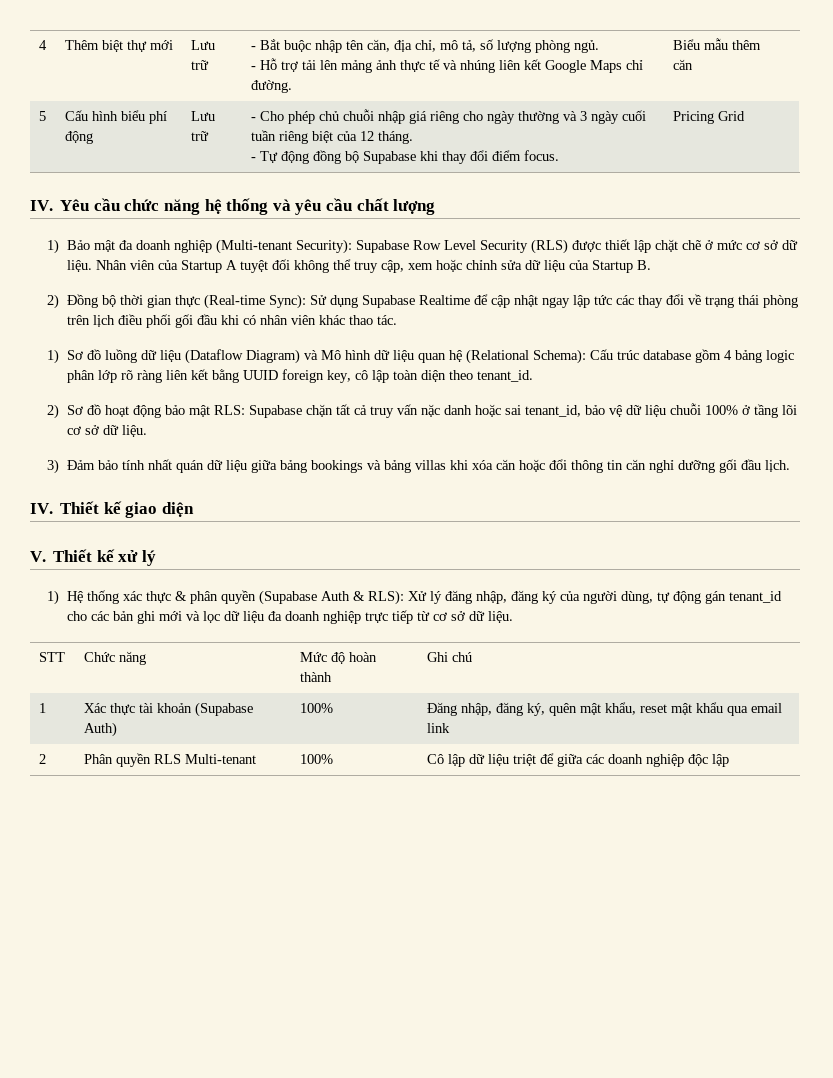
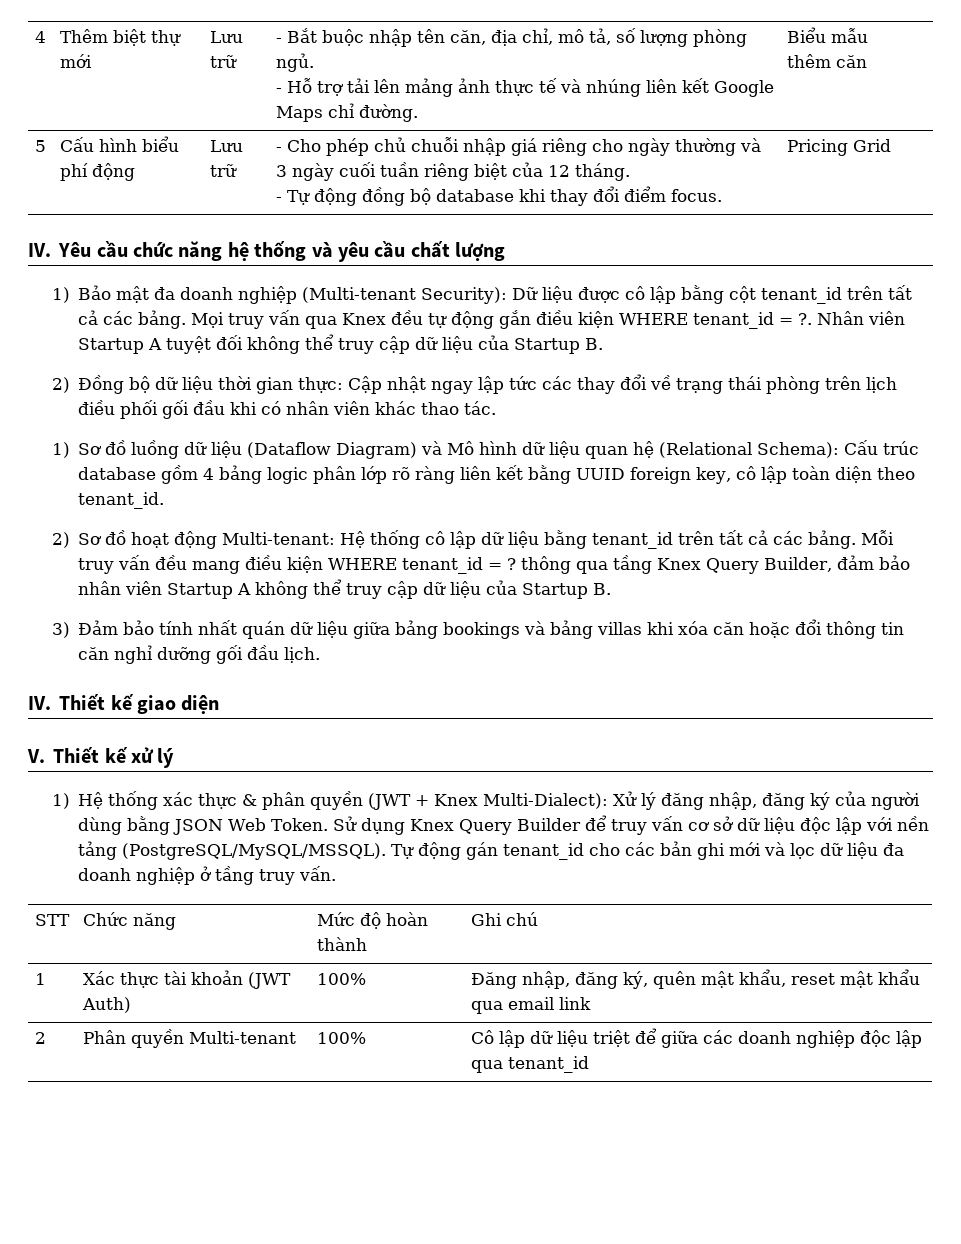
[363,151,417,164] Supabase -> [435,189,514,202] database
[355,239,798,254] [66,260,92,272] Supabase Row Level Security (RLS) được thiết lập chặt chẽ ở mức cơ sở dữ liệu. -> [512,285,913,304] [78,310,813,329] Dữ liệu được cô lập bằng cột tenant_id trên tất cả các bảng. Mọi truy vấn qua Knex đều tự động gắn điều kiện WHERE tenant_id = ?.
[157,260,178,270] của -> (906, 318) none
[380,259,522,273] cập, xem hoặc chỉnh sửa -> [379,336,411,354] cập
[119,294,510,309] thời gian thực (Real-time Sync): Sử dụng Supabase Realtime để cập -> [155,376,383,394] dữ liệu thời gian thực: Cập
[164,403,797,418] [66,425,147,437] bảo mật RLS: Supabase chặn tất cả truy vấn nặc danh hoặc sai tenant_id, bảo vệ dữ liệu chuỗi 100% ở tầng lõi cơ sở dữ liệu. -> [222,530,895,549] [78,555,911,574] [78,579,612,599] Multi-tenant: Hệ thống cô lập dữ liệu bằng tenant_id trên tất cả các bảng. Mỗi truy vấn đều mang điều kiện WHERE tenant_id = ? thông qua tầng Knex Query Builder, đảm bảo nhân viên Startup A không thể truy cập dữ liệu của Startup B.
[258,590,404,605] (Supabase Auth & RLS): -> [368,793,609,810] (JWT + Knex Multi-Dialect):
[620,591,670,604] dùng, tự -> [78,815,930,835] [78,841,415,860] dùng bằng JSON Web Token. Sử dụng Knex Query Builder để truy vấn cơ sở dữ liệu độc lập với nền tảng (PostgreSQL/MySQL/MSSQL). Tự
[364,610,513,624] trực tiếp từ cơ sở dữ liệu. -> [200,866,337,885] ở tầng truy vấn.
[195,702,254,717] (Supabase -> [247,972,291,989] (JWT
[154,754,182,764] RLS -> (184, 1038) none
(730, 760) none -> [470,1056,589,1073] qua tenant_id

